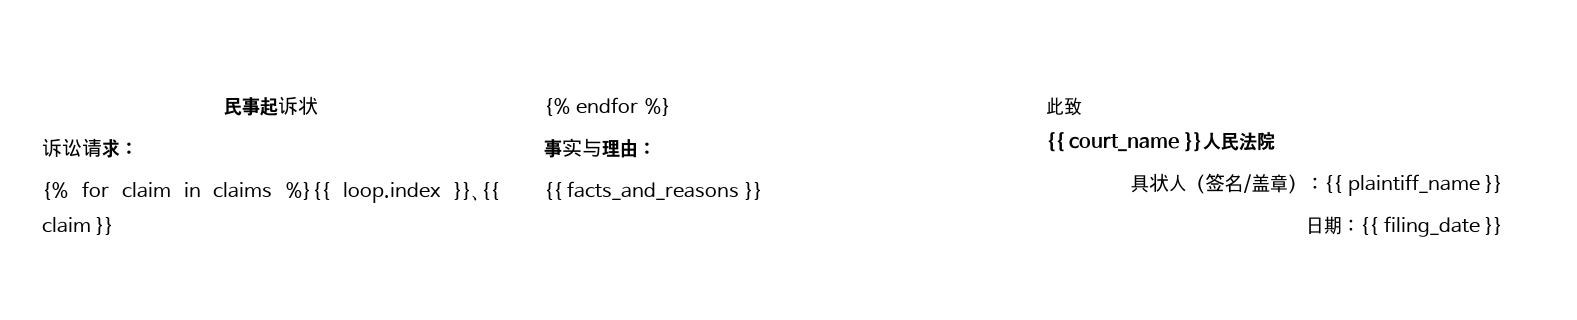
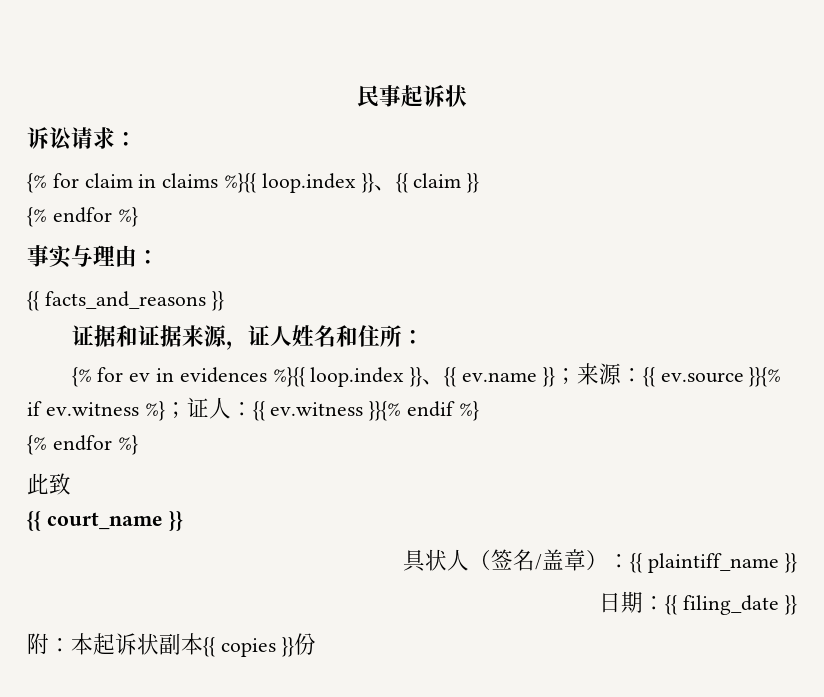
(763, 191) none -> [71,325,424,350] [71,363,782,387] [27,397,479,421] [27,435,138,455] // 证据和证据来源，证人姓名和住所： // {% for ev in evidences %}{{ loop.index }}、{{ ev.name }}；来源：{{ ev.source }}{% if ev.witness %}；证人：{{ ev.witness }}{% endif %} // {% endfor %}
[1202,132,1275,151] 人民法院 -> (183, 521) none
(1503, 226) none -> [27,633,316,657] // 附：本起诉状副本{{ copies }}份

